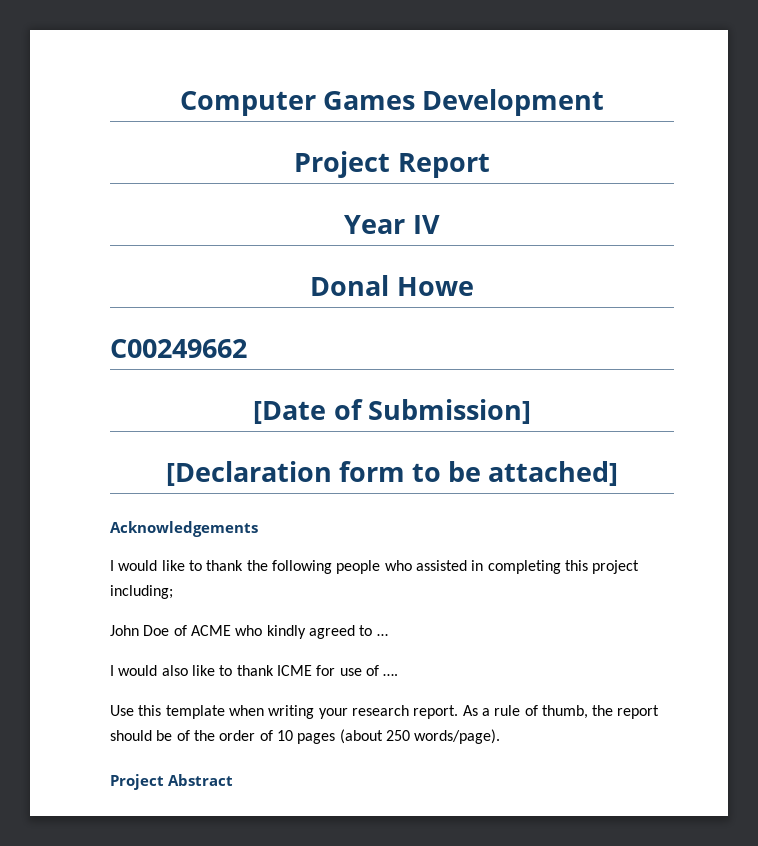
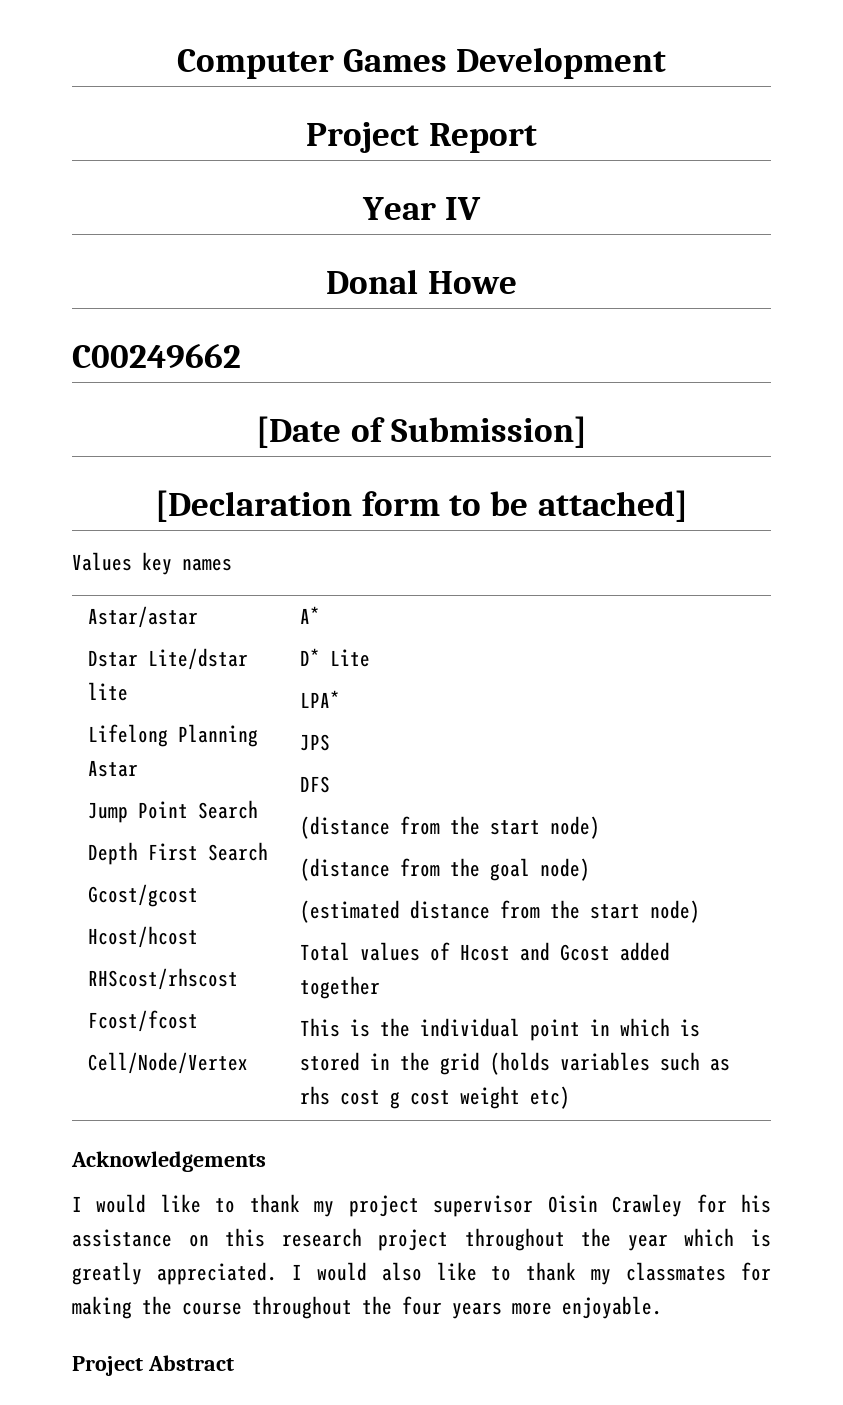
(619, 473) none -> [72,552,232,575] [87,606,198,628] [87,648,248,670] [87,682,128,701] [87,724,258,747] [87,760,138,777] [87,800,258,823] [87,842,268,865] [87,884,198,907] [87,926,198,948] [87,968,238,990] [87,1010,198,1032] [87,1052,248,1074] [299,606,320,624] [299,648,370,667] [299,690,340,708] [299,734,330,751] [299,776,330,793] [299,816,600,839] [299,858,590,881] [299,900,700,923] [299,942,670,961] [299,976,380,999] [299,1018,700,1041] [299,1052,730,1075] [299,1086,570,1109] // Values key names // Astar/astar // Dstar Lite/dstar lite // Lifelong Planning Astar // Jump Point Search // Depth First Search // Gcost/gcost // Hcost/hcost // RHScost/rhscost // Fcost/fcost // Cell/Node/Vertex | A* // D* Lite // LPA* // JPS // DFS // (distance from the start node) // (distance from the goal node) // (estimated distance from the start node) // Total values of Hcost and Gcost added together // This is the individual point in which is stored in the grid (holds variables such as rhs cost g cost weight etc)
[246,560,640,574] [110,585,173,599] [110,625,388,639] the following people who assisted in completing this project including; // John Doe of ACME who kindly agreed to … // -> [314,1194,771,1217] [72,1228,771,1251] [72,1262,277,1285] my project supervisor Oisin Crawley for his assistance on this research project throughout the year which is greatly appreciated.
[276,665,399,676] [110,705,660,719] [110,729,501,744] ICME for use of …. // Use this template when writing your research report. As a rule of thumb, the report should be of the order of 10 pages (about 250 words/page). -> [591,1262,771,1285] [72,1296,662,1319] my classmates for making the course throughout the four years more enjoyable.

